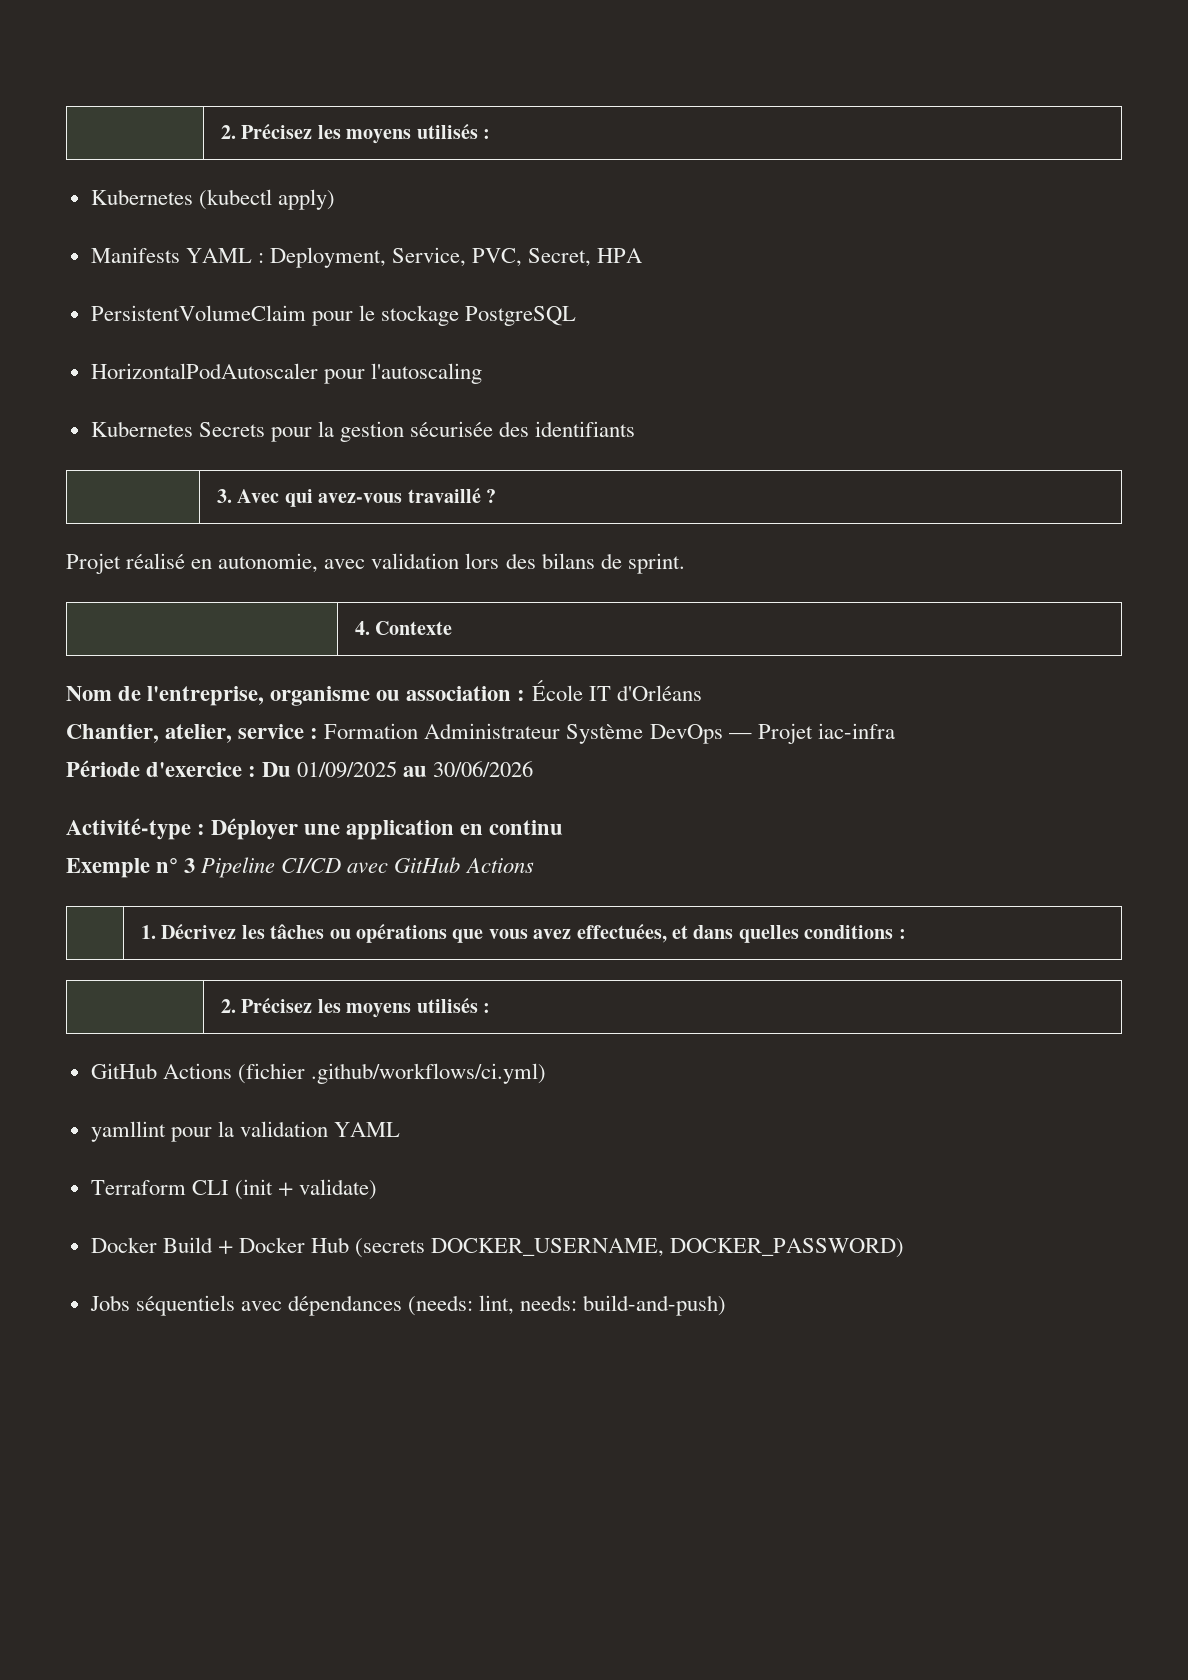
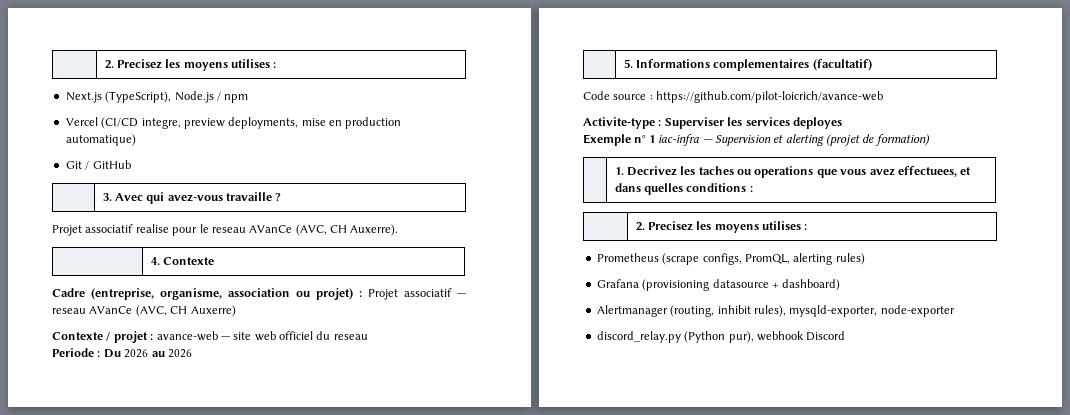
[220,124,490,144] [90,189,335,210] [90,247,643,268] [90,305,577,326] [90,363,482,384] [90,421,636,442] | 2. Précisez les moyens utilisés : // Kubernetes (kubectl apply) // Manifests YAML : Deployment, Service, PVC, Secret, HPA // PersistentVolumeClaim pour le stockage PostgreSQL // HorizontalPodAutoscaler pour l'autoscaling // Kubernetes Secrets pour la gestion sécurisée des identifiants -> [104,59,277,71] [65,91,249,103] [65,117,402,129] [65,134,136,146] [65,160,131,170] | 2. Precisez les moyens utilises : // Next.js (TypeScript), Node.js / npm // Vercel (CI/CD integre, preview deployments, mise en production automatique) // Git / GitHub
[407,488,481,503] travaillé -> [225,192,272,201] travaille
[126,553,685,574] [354,621,453,635] [66,680,702,706] [66,723,895,744] [66,760,534,778] [66,818,564,840] [66,857,534,878] [140,924,447,943] réalisé en autonomie, avec validation lors des bilans de sprint. // | 4. Contexte // Nom de l'entreprise, organisme ou association : École IT d'Orléans // Chantier, atelier, service : Formation Administrateur Système DevOps — Projet iac-infra // Période d'exercice : Du 01/09/2025 au 30/06/2026 // Activité-type : Déployer une application en continu // Exemple n° 3 Pipeline CI/CD avec GitHub Actions // | 1. Décrivez les tâches ou opérations -> [85,224,399,236] [150,257,214,265] [52,288,466,300] [52,305,236,317] [52,331,368,343] [52,348,192,358] [623,59,872,71] [583,91,884,103] [583,117,842,129] [583,134,930,146] [614,166,814,178] associatif realise pour le reseau AVanCe (AVC, CH Auxerre). // | 4. Contexte // Cadre (entreprise, organisme, association ou projet) : Projet associatif — reseau AVanCe (AVC, CH Auxerre) // Contexte / projet : avance-web — site web officiel du reseau // Periode : Du 2026 au 2026 // | 5. Informations complementaires (facultatif) // Code source : https://github.com/pilot-loicrich/avance-web // Activite-type : Superviser les services deployes // Exemple n° 1 iac-infra — Supervision et alerting (projet de formation) // | 1. Decrivez les taches ou operations
[576,924,667,943] effectuées, -> [897,166,957,177] effectuees,
[241,998,490,1018] [90,1063,546,1084] [90,1121,401,1142] [90,1179,378,1200] [90,1237,905,1258] [89,1295,727,1316] Précisez les moyens utilisés : // GitHub Actions (fichier .github/workflows/ci.yml) // yamllint pour la validation YAML // Terraform CLI (init + validate) // Docker Build + Docker Hub (secrets DOCKER_USERNAME, DOCKER_PASSWORD) // Jobs séquentiels avec dépendances (needs: lint, needs: build-and-push) -> [647,221,808,233] [596,253,865,265] [596,279,841,291] [596,305,955,317] [596,331,846,343] Precisez les moyens utilises : // Prometheus (scrape configs, PromQL, alerting rules) // Grafana (provisioning datasource + dashboard) // Alertmanager (routing, inhibit rules), mysqld-exporter, node-exporter // discord_relay.py (Python pur), webhook Discord

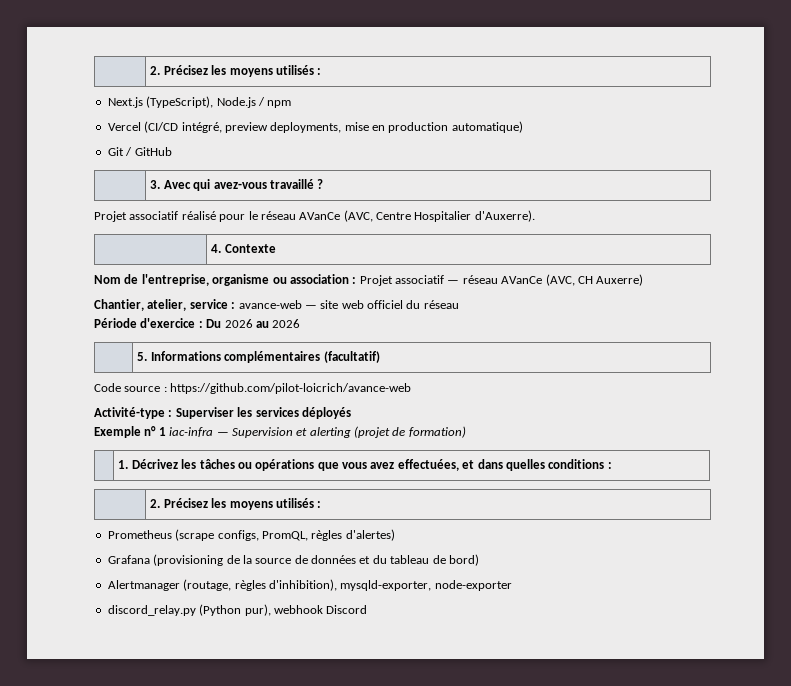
[104,59,270,71] | 2. Precisez les moyens utilises -> [150,65,314,77] | 2. Précisez les moyens utilisés
[141,118,181,129] integre, -> [181,122,222,133] intégré,
[225,192,272,201] travaille -> [269,179,314,189] travaillé
[135,224,169,233] realise -> [181,211,216,220] réalisé
[211,224,399,236] reseau AVanCe (AVC, CH Auxerre). -> [260,210,535,222] réseau AVanCe (AVC, Centre Hospitalier d'Auxerre).
[52,288,353,300] Cadre (entreprise, organisme, association ou projet) -> [94,274,349,286] Nom de l'entreprise, organisme ou association
[52,308,86,314] reseau -> [462,275,498,284] réseau
[52,331,148,343] Contexte / projet -> [94,299,228,311] Chantier, atelier, service
[333,334,368,340] [52,348,94,357] reseau // Periode -> [423,300,459,309] [94,318,196,328] réseau // Période d'exercice
[713,59,810,71] complementaires -> [224,351,321,363] complémentaires
[583,117,655,129] Activite-type -> [94,407,165,419] Activité-type
[792,117,842,129] deployes -> [301,407,351,419] déployés
[626,166,814,178] Decrivez les taches ou operations -> [131,459,315,471] Décrivez les tâches ou opérations
[897,166,957,177] effectuees, -> [397,459,459,471] effectuées,
[647,221,801,233] Precisez les moyens utilises -> [163,498,314,510] Précisez les moyens utilisés
[793,253,865,265] alerting rules) -> [311,529,395,541] règles d'alertes)
[712,279,841,291] [596,305,786,317] datasource + dashboard) // Alertmanager (routing, inhibit rules), -> [226,554,479,566] [107,579,337,591] de la source de données et du tableau de bord) // Alertmanager (routage, règles d'inhibition),

